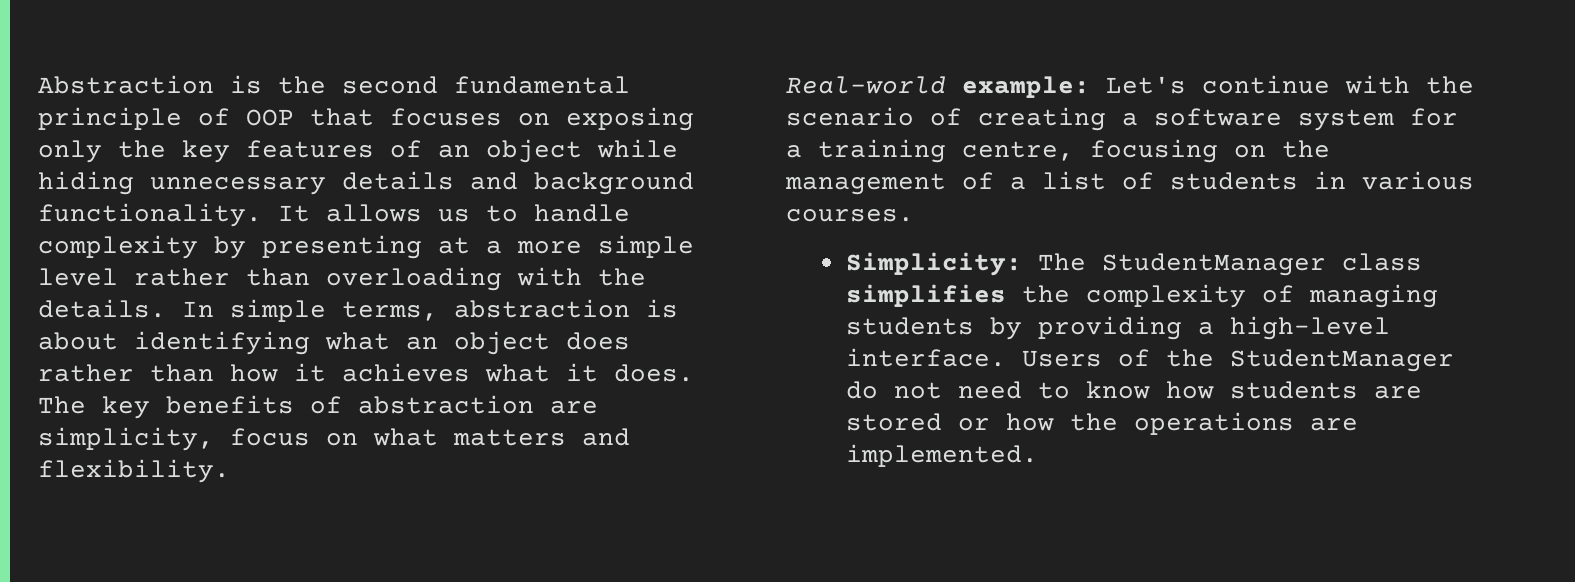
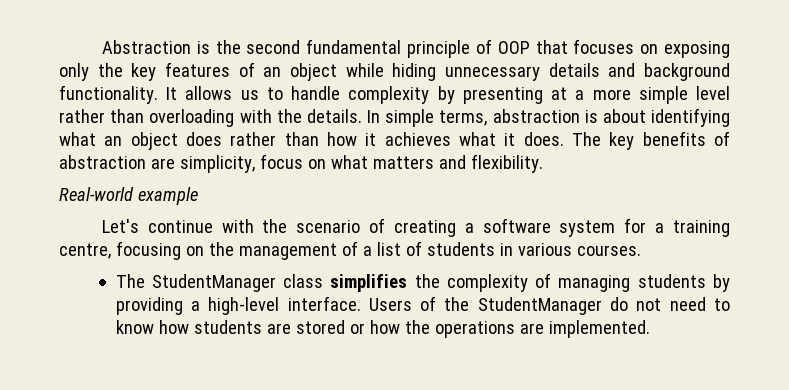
[962,76,1090,98] example: -> [137,187,198,205] example //
[845,252,1022,276] Simplicity: -> (641, 250) none

